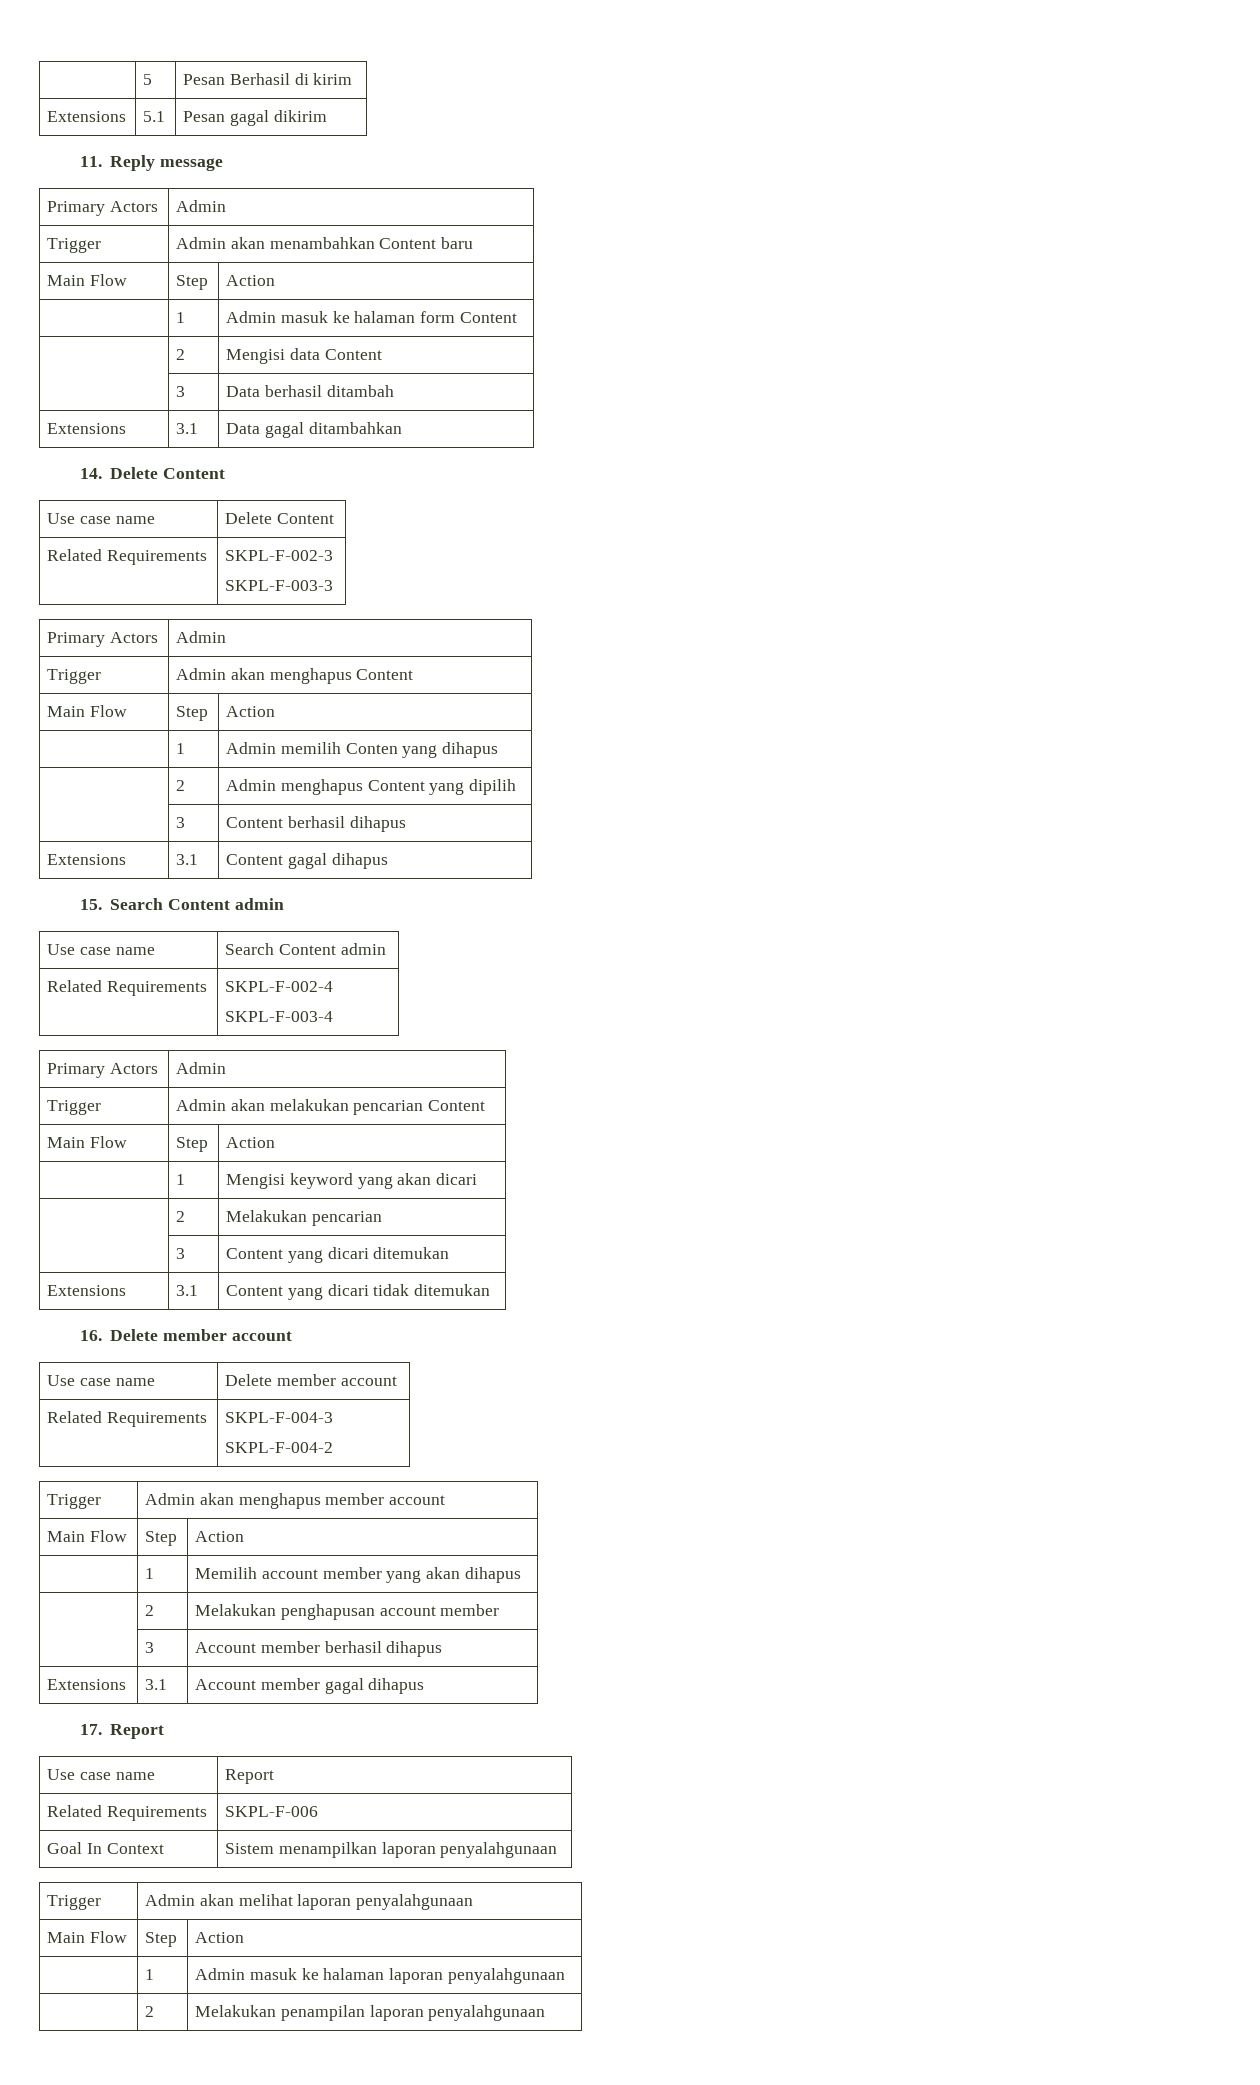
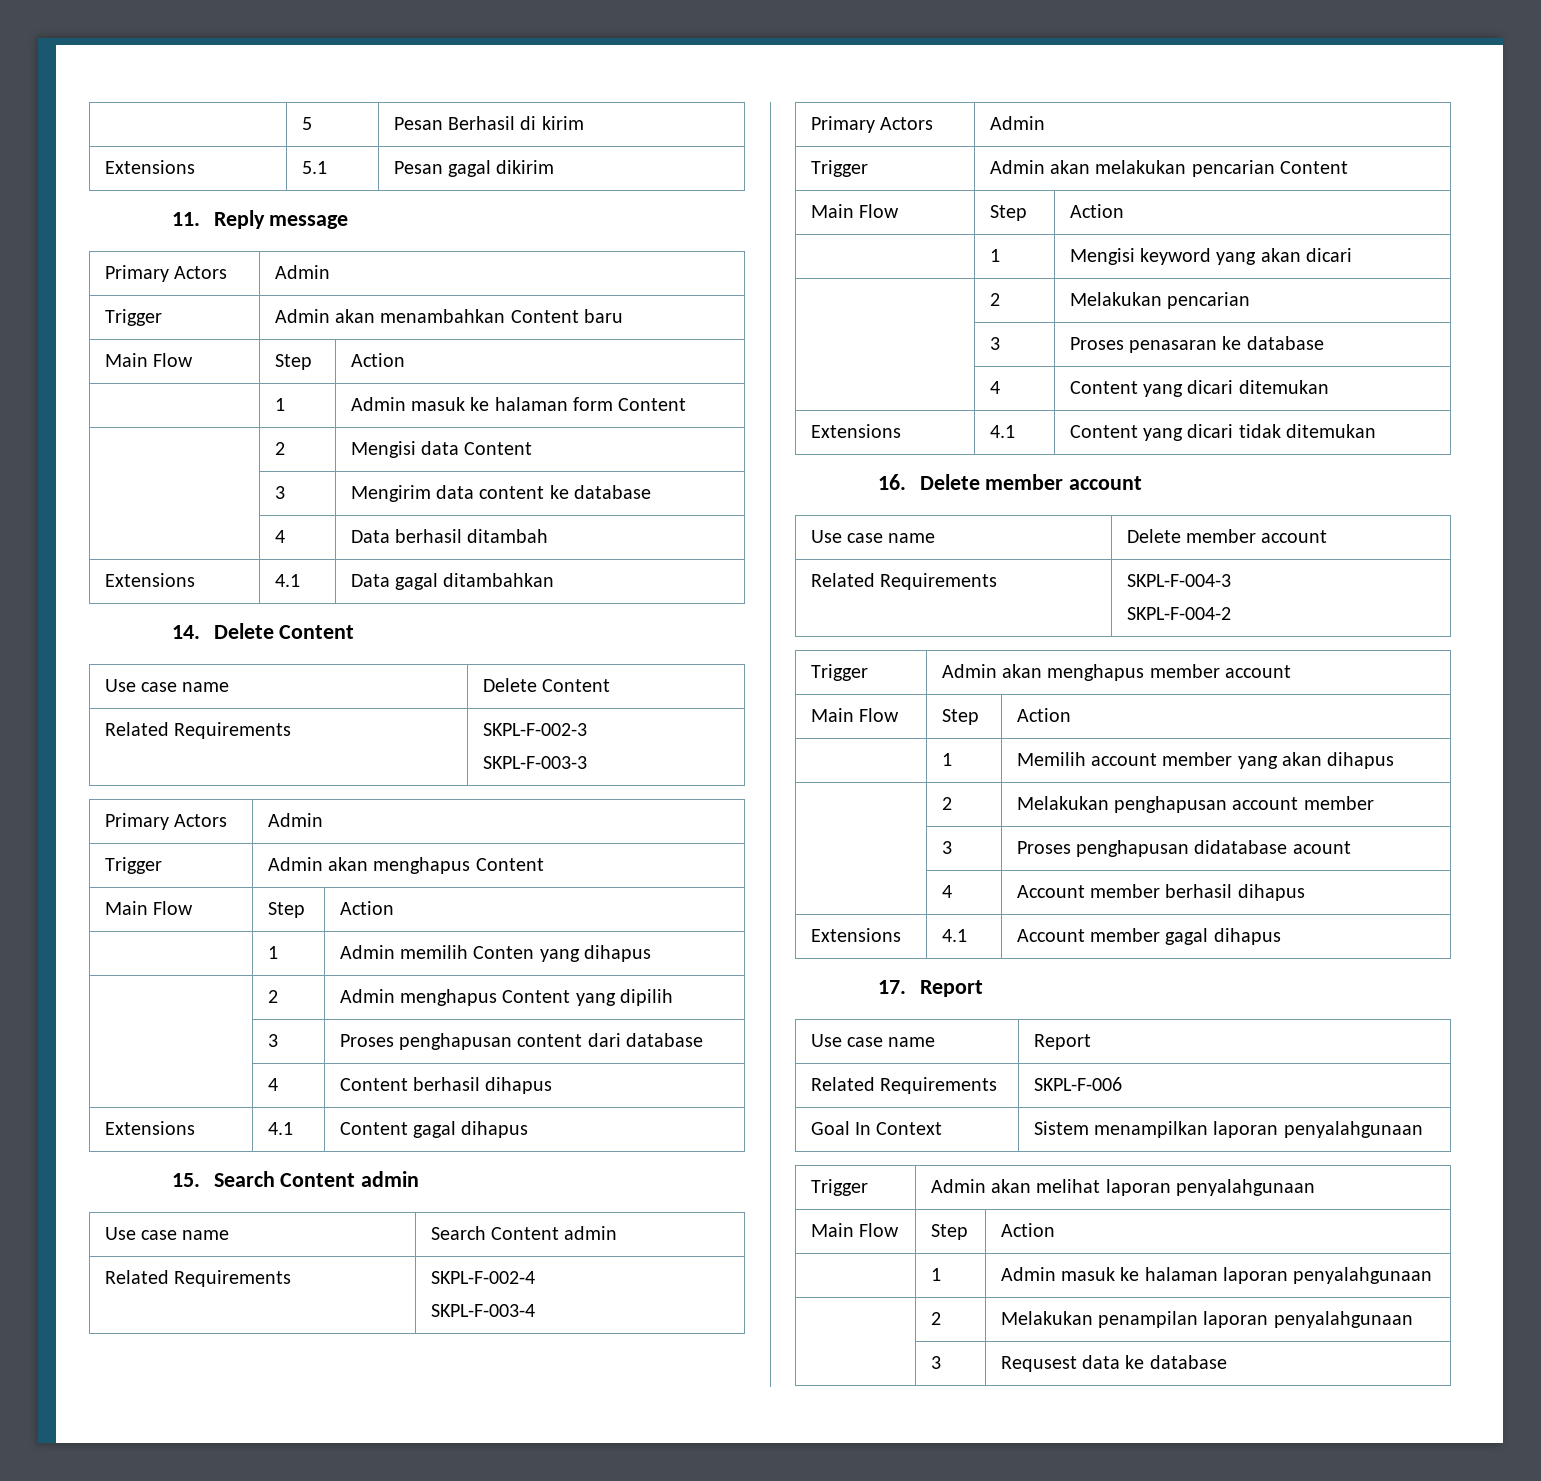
(186, 391) none -> [350,485,651,502] [274,530,285,543] | Mengirim data content ke database // | 4
[176,423,199,434] 3.1 -> [274,574,300,587] 4.1
(186, 822) none -> [339,1033,703,1050] [267,1078,278,1091] | Proses penghapusan content dari database // | 4
[176,854,199,865] 3.1 -> [267,1122,293,1135] 4.1
(186, 1253) none -> [1069,336,1324,353] [989,381,1000,394] | Proses penasaran ke database // | 4
[176,1285,199,1296] 3.1 -> [989,425,1015,438] 4.1
(155, 1647) none -> [1016,840,1351,857] [941,885,952,898] | Proses penghapusan didatabase acount // | 4
[145,1679,168,1690] 3.1 -> [941,929,967,942] 4.1
(546, 2013) none -> [930,1356,941,1369] [1000,1355,1227,1372] // | 3 | Requsest data ke database

